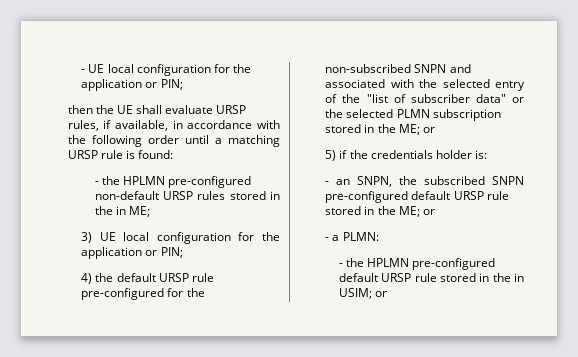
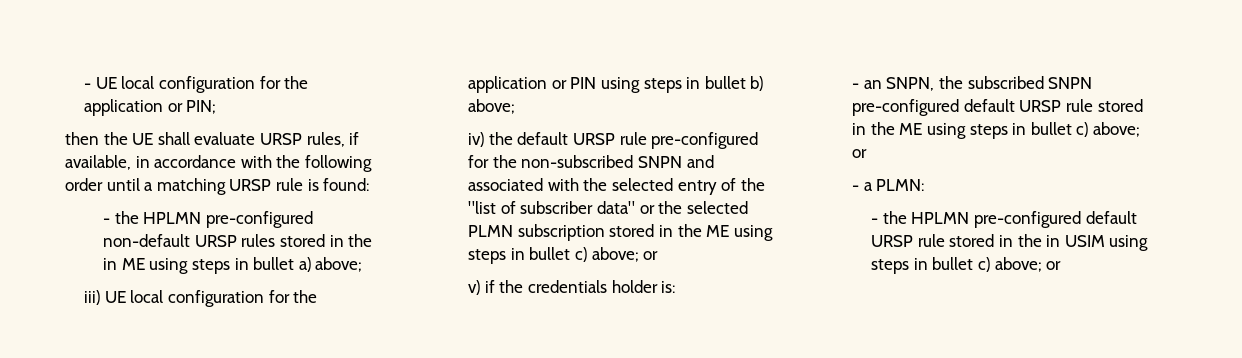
[129,206,151,217] [81,232,280,244] [81,247,183,259] [81,273,93,284] ME; // 3) UE local configuration for the application or PIN; // 4) -> [121,257,363,274] [84,290,318,307] [468,76,764,93] [468,99,516,114] [468,132,485,147] ME using steps in bullet a) above; // iii) UE local configuration for the application or PIN using steps in bullet b) above; // iv)
[398,124,435,135] [325,150,337,161] ME; or // 5) -> [706,225,773,241] [468,247,659,264] [468,280,481,295] ME using steps in bullet c) above; or // v)
[398,206,420,217] ME; -> [899,122,1140,139] ME using steps in bullet c) above;
[338,288,372,299] USIM; -> [1064,235,1149,251] [871,257,1042,274] USIM using steps in bullet c) above;

